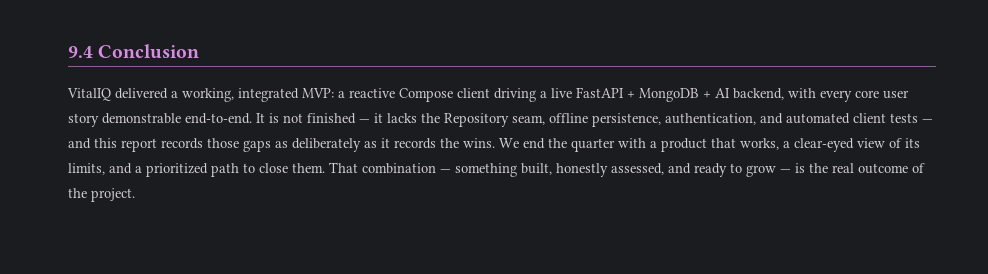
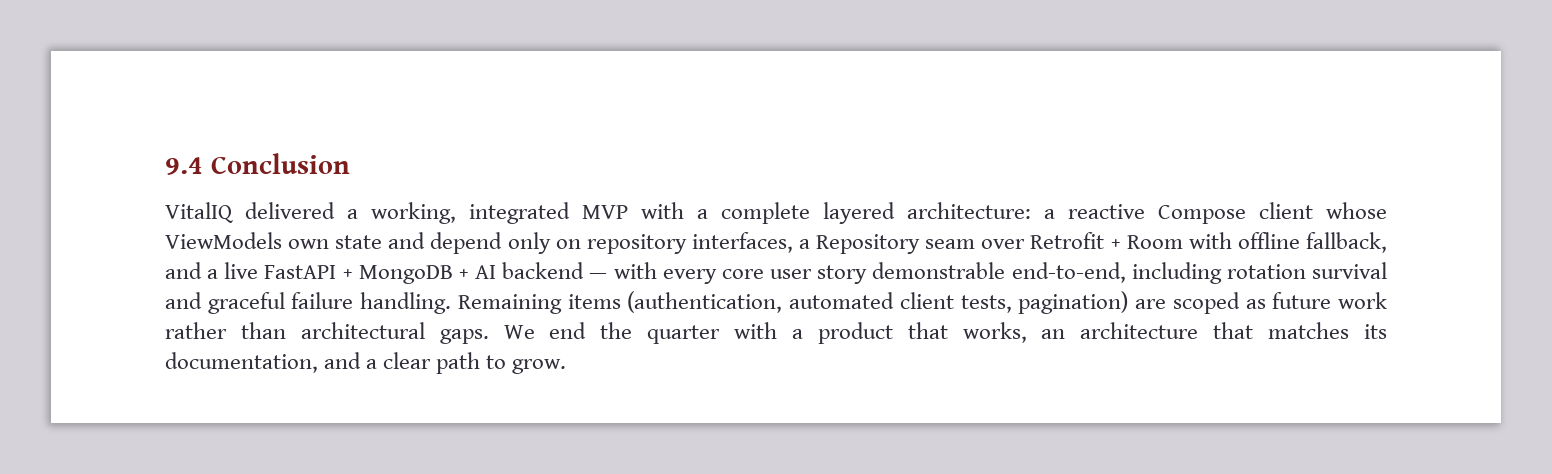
[302,88,536,102] MVP: a reactive Compose client driving -> [582,202,1387,224] [165,232,1387,254] [165,262,202,279] MVP with a complete layered architecture: a reactive Compose client whose ViewModels own state and depend only on repository interfaces, a Repository seam over Retrofit + Room with offline fallback, and
[733,88,784,100] backend, -> [502,262,608,279] backend —
[185,113,933,127] [68,138,495,152] end-to-end. It is not finished — it lacks the Repository seam, offline persistence, authentication, and automated client tests — and this report records those gaps as deliberately as it records the wins. -> [1011,262,1387,284] [165,291,1388,314] [165,322,489,344] end-to-end, including rotation survival and graceful failure handling. Remaining items (authentication, automated client tests, pagination) are scoped as future work rather than architectural gaps.
[783,138,920,152] [68,163,208,177] a clear-eyed view of its limits, and a prioritized -> [1041,322,1387,339] [165,352,432,373] an architecture that matches its documentation, and a clear
[259,162,925,177] [68,188,135,202] close them. That combination — something built, honestly assessed, and ready to grow — is the real outcome of the project. -> [512,359,567,374] grow.

